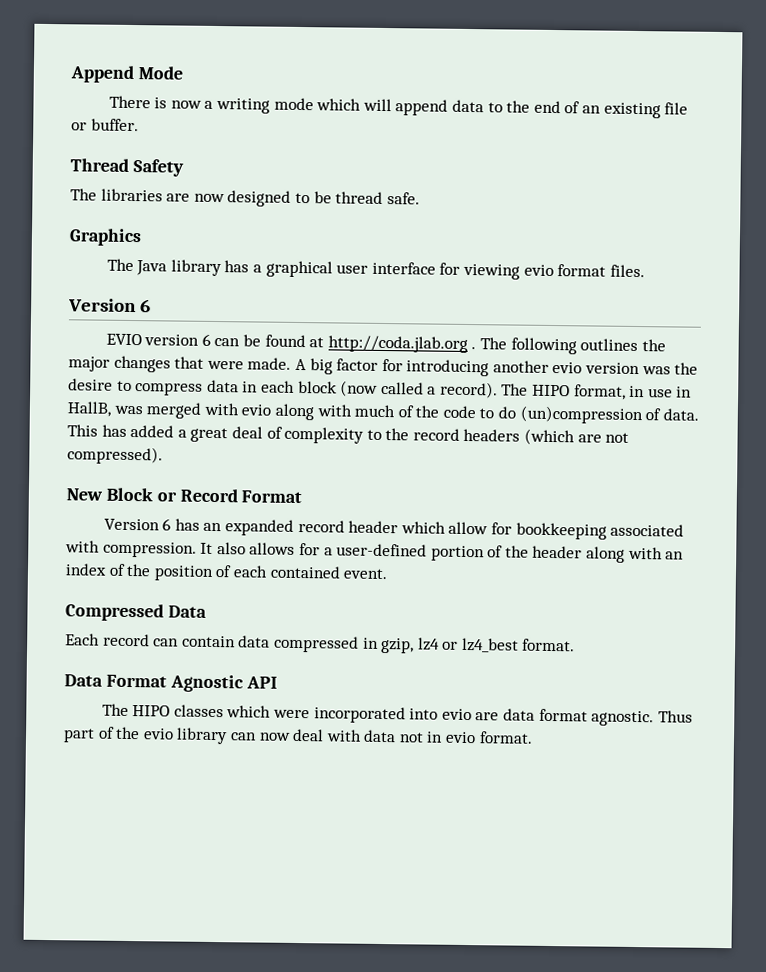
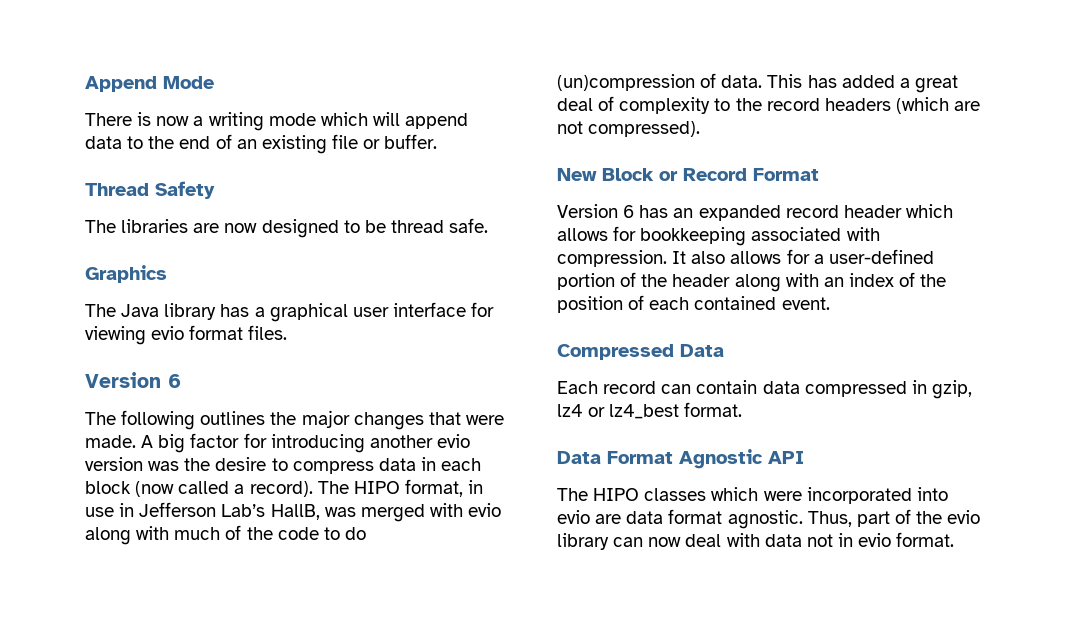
[105,333,477,353] EVIO version 6 can be found at http://coda.jlab.org . -> (181, 381) none
(693, 392) none -> [139,502,266,517] Jefferson Lab’s
[448,521,489,535] allow -> [557,228,608,241] allows
[657,710,693,723] Thus -> [807,511,852,527] Thus,

